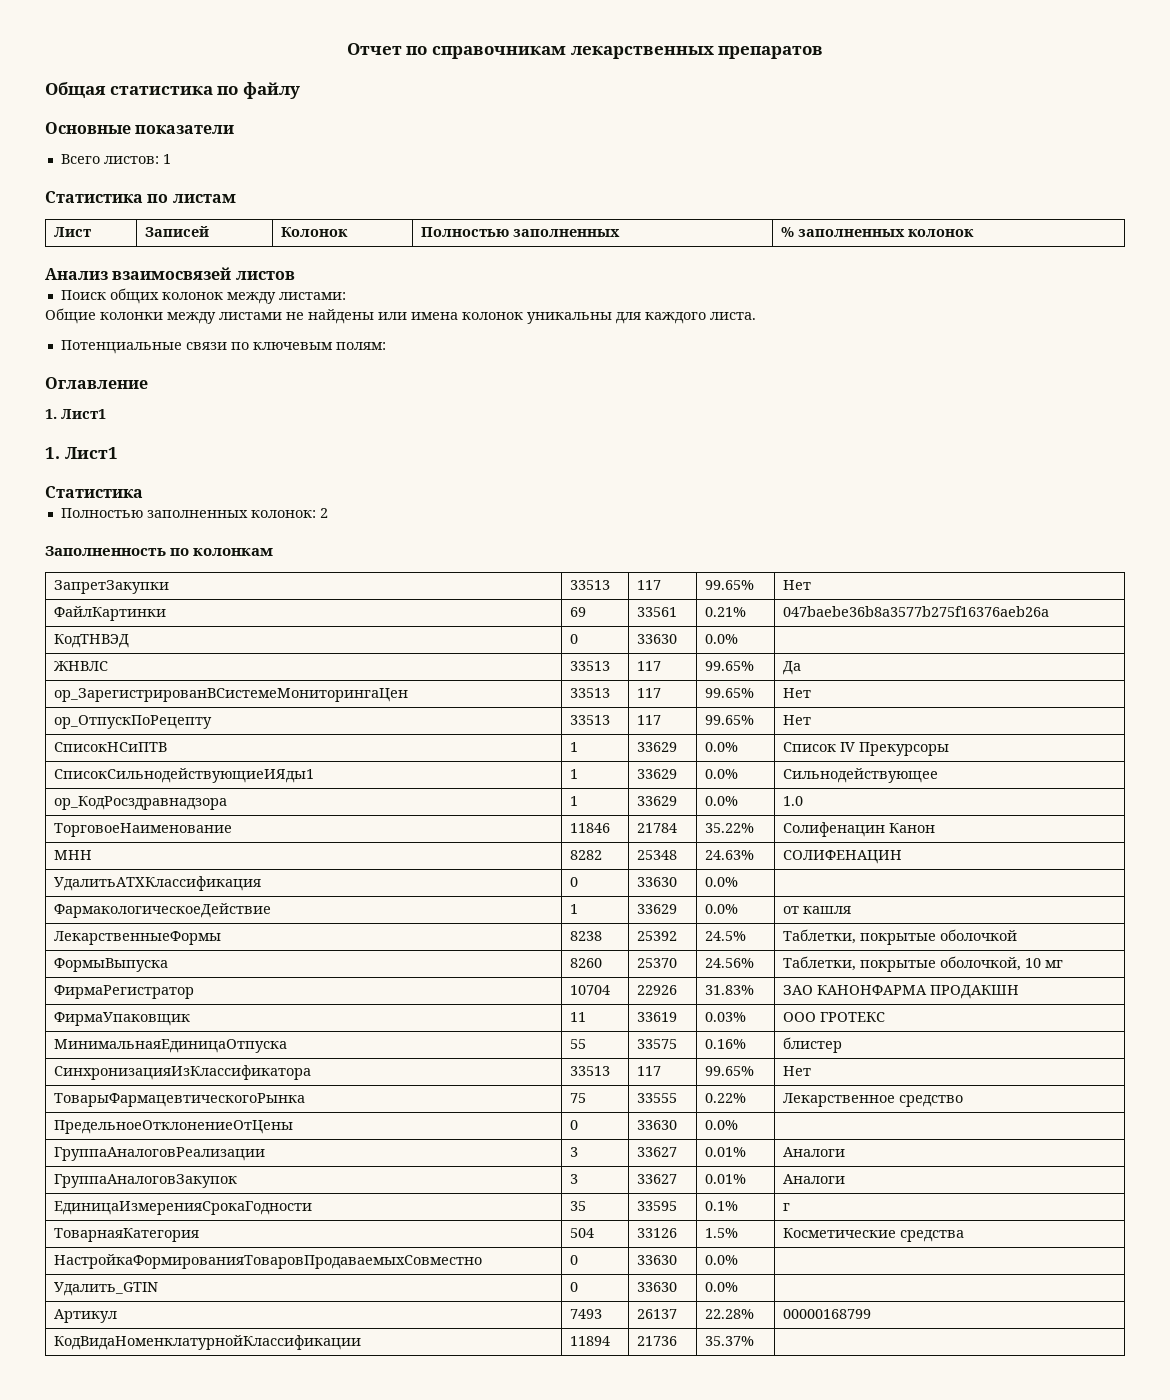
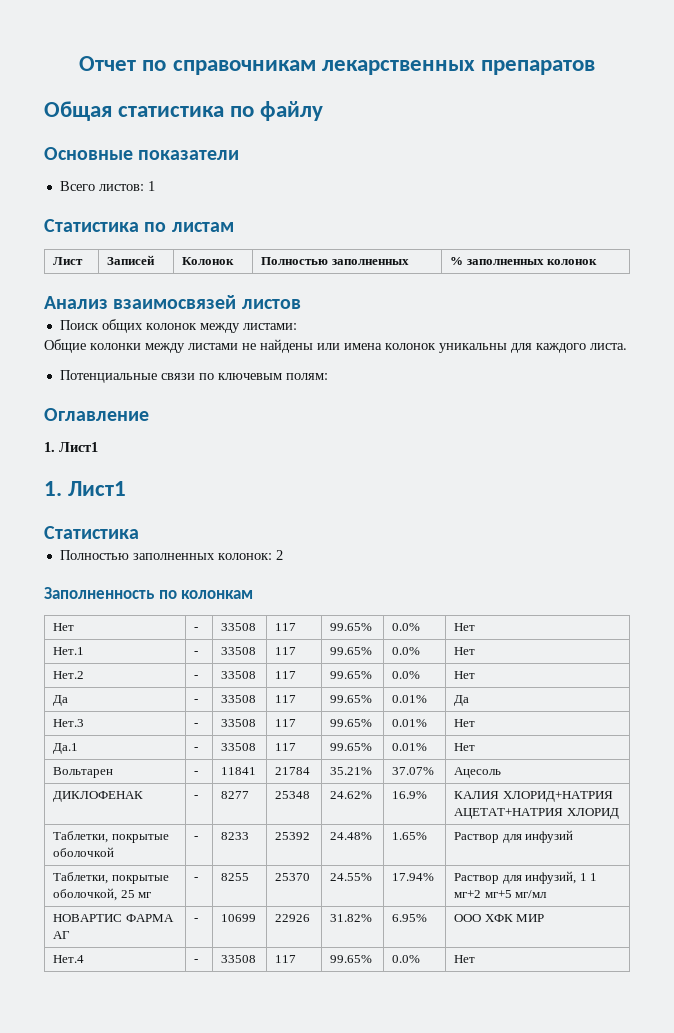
[53,580,169,594] [569,580,610,590] [636,580,661,590] [704,580,754,590] [782,580,811,590] [53,606,166,621] [569,607,586,617] [636,607,677,617] [704,607,746,617] [782,606,1049,617] [53,634,129,648] [569,634,578,644] [636,634,677,644] [704,634,738,644] [53,661,108,671] [569,661,610,671] [636,661,661,671] [704,661,754,671] [782,661,801,675] [53,688,408,702] [569,688,610,698] [636,688,661,698] [704,688,754,698] [782,688,811,698] [53,715,212,729] [569,715,610,725] [636,715,661,725] [704,715,754,725] [782,715,811,725] [53,742,167,752] [569,742,578,752] [636,742,677,752] [704,742,738,752] [782,742,949,756] [53,768,314,783] [569,769,578,779] [636,769,677,779] [704,769,738,779] [782,768,938,783] [53,796,227,810] [569,796,578,806] [636,796,677,806] [704,796,738,806] [782,796,803,806] [53,823,232,837] [569,823,610,833] [636,823,677,833] [704,823,754,833] [782,822,935,837] [53,850,92,860] [569,850,602,860] [636,850,677,860] [704,850,754,860] [782,850,902,864] [53,876,261,891] [569,877,578,887] [636,877,677,887] [704,877,738,887] [53,903,271,918] [569,904,578,914] [636,904,677,914] [704,904,738,914] [782,906,851,914] [53,931,221,945] [569,931,602,941] [636,931,677,941] [704,931,746,941] [782,929,1017,945] [53,958,168,972] [569,958,602,968] [636,958,677,968] [704,958,754,968] [782,956,1063,972] [53,985,194,999] [569,985,610,995] [636,985,677,995] [704,985,754,995] [782,985,1019,999] [53,1012,190,1026] [569,1012,586,1022] [636,1012,677,1022] [704,1012,746,1022] [782,1012,885,1022] [53,1039,287,1053] [569,1039,586,1049] [636,1039,677,1049] [704,1039,746,1049] [782,1037,842,1053] [53,1065,311,1080] [569,1066,610,1076] [636,1066,661,1076] [704,1066,754,1076] [782,1066,811,1076] [53,1093,305,1107] [569,1093,586,1103] [636,1093,677,1103] [704,1093,746,1103] [782,1093,963,1107] [53,1120,293,1134] [569,1120,578,1130] [636,1120,677,1130] [704,1120,738,1130] [53,1147,265,1161] [569,1147,578,1157] [636,1147,677,1157] [704,1147,746,1157] [782,1147,845,1157] [53,1174,237,1188] [569,1174,578,1184] [636,1174,677,1184] [704,1174,746,1184] [782,1174,845,1184] [53,1201,312,1215] [569,1201,586,1211] [636,1201,677,1211] [704,1201,738,1211] [782,1203,790,1211] [53,1228,199,1242] [569,1228,594,1238] [636,1228,677,1238] [704,1228,738,1238] [782,1228,964,1242] [53,1254,482,1269] [569,1255,578,1265] [636,1255,677,1265] [704,1255,738,1265] [53,1282,158,1296] [569,1282,578,1292] [636,1282,677,1292] [704,1282,738,1292] [53,1309,117,1323] [569,1309,602,1319] [636,1309,677,1319] [704,1309,754,1319] [782,1309,871,1319] [53,1335,361,1350] [569,1336,610,1346] [636,1336,677,1346] [704,1336,754,1346] ЗапретЗакупки | 33513 | 117 | 99.65% | Нет // ФайлКартинки | 69 | 33561 | 0.21% | 047baebe36b8a3577b275f16376aeb26a // КодТНВЭД | 0 | 33630 | 0.0% | // ЖНВЛС | 33513 | 117 | 99.65% | Да // ор_ЗарегистрированВСистемеМониторингаЦен | 33513 | 117 | 99.65% | Нет // ор_ОтпускПоРецепту | 33513 | 117 | 99.65% | Нет // СписокНСиПТВ | 1 | 33629 | 0.0% | Список IV Прекурсоры // СписокСильнодействующиеИЯды1 | 1 | 33629 | 0.0% | Сильнодействующее // ор_КодРосздравнадзора | 1 | 33629 | 0.0% | 1.0 // ТорговоеНаименование | 11846 | 21784 | 35.22% | Солифенацин Канон // МНН | 8282 | 25348 | 24.63% | СОЛИФЕНАЦИН // УдалитьАТХКлассификация | 0 | 33630 | 0.0% | // ФармакологическоеДействие | 1 | 33629 | 0.0% | от кашля // ЛекарственныеФормы | 8238 | 25392 | 24.5% | Таблетки, покрытые оболочкой // ФормыВыпуска | 8260 | 25370 | 24.56% | Таблетки, покрытые оболочкой, 10 мг // ФирмаРегистратор | 10704 | 22926 | 31.83% | ЗАО КАНОНФАРМА ПРОДАКШН // ФирмаУпаковщик | 11 | 33619 | 0.03% | ООО ГРОТЕКС // МинимальнаяЕдиницаОтпуска | 55 | 33575 | 0.16% | блистер // СинхронизацияИзКлассификатора | 33513 | 117 | 99.65% | Нет // ТоварыФармацевтическогоРынка | 75 | 33555 | 0.22% | Лекарственное средство // ПредельноеОтклонениеОтЦены | 0 | 33630 | 0.0% | // ГруппаАналоговРеализации | 3 | 33627 | 0.01% | Аналоги // ГруппаАналоговЗакупок | 3 | 33627 | 0.01% | Аналоги // ЕдиницаИзмеренияСрокаГодности | 35 | 33595 | 0.1% | г // ТоварнаяКатегория | 504 | 33126 | 1.5% | Косметические средства // НастройкаФормированияТоваровПродаваемыхСовместно | 0 | 33630 | 0.0% | // Удалить_GTIN | 0 | 33630 | 0.0% | // Артикул | 7493 | 26137 | 22.28% | 00000168799 // КодВидаНоменклатурнойКлассификации | 11894 | 21736 | 35.37% | -> [53,623,75,631] [194,627,199,631] [221,623,257,631] [275,623,297,631] [330,623,373,631] [392,623,421,631] [454,623,476,631] [53,647,85,655] [194,651,199,655] [221,647,257,655] [275,647,297,655] [330,647,373,655] [392,647,421,655] [454,647,476,655] [53,671,85,679] [194,675,199,679] [221,671,257,679] [275,671,297,679] [330,671,373,679] [392,671,421,679] [454,671,476,679] [53,695,69,706] [194,699,199,703] [221,695,257,703] [275,695,297,703] [330,695,373,703] [392,695,428,703] [454,695,470,706] [53,719,85,727] [194,723,199,727] [221,719,257,727] [275,719,297,727] [330,719,373,727] [392,719,428,727] [454,719,476,727] [53,743,79,754] [194,747,199,751] [221,743,257,751] [275,743,297,751] [330,743,373,751] [392,743,428,751] [454,743,476,751] [53,767,114,778] [194,771,199,775] [221,767,257,775] [275,767,311,775] [330,767,373,775] [392,767,435,775] [454,767,502,778] [53,791,144,802] [194,795,199,799] [221,791,250,799] [275,791,311,799] [330,791,373,799] [392,791,428,799] [454,791,613,802] [454,808,619,819] [53,831,169,843] [53,847,115,857] [194,836,199,840] [221,832,250,840] [275,832,311,840] [330,832,373,840] [392,832,428,840] [454,830,574,843] [53,872,169,884] [53,888,152,901] [194,877,199,881] [221,873,250,881] [275,873,311,881] [330,873,373,881] [392,873,435,881] [454,871,598,884] [454,890,548,898] [53,914,174,922] [53,931,71,939] [194,918,199,922] [221,914,257,922] [275,914,311,922] [330,914,373,922] [392,914,428,922] [454,914,545,922] [53,955,85,963] [194,959,199,963] [221,955,257,963] [275,955,297,963] [330,955,373,963] [392,955,421,963] [454,955,476,963] Нет | - | 33508 | 117 | 99.65% | 0.0% | Нет // Нет.1 | - | 33508 | 117 | 99.65% | 0.0% | Нет // Нет.2 | - | 33508 | 117 | 99.65% | 0.0% | Нет // Да | - | 33508 | 117 | 99.65% | 0.01% | Да // Нет.3 | - | 33508 | 117 | 99.65% | 0.01% | Нет // Да.1 | - | 33508 | 117 | 99.65% | 0.01% | Нет // Вольтарен | - | 11841 | 21784 | 35.21% | 37.07% | Ацесоль // ДИКЛОФЕНАК | - | 8277 | 25348 | 24.62% | 16.9% | КАЛИЯ ХЛОРИД+НАТРИЯ АЦЕТАТ+НАТРИЯ ХЛОРИД // Таблетки, покрытые оболочкой | - | 8233 | 25392 | 24.48% | 1.65% | Раствор для инфузий // Таблетки, покрытые оболочкой, 25 мг | - | 8255 | 25370 | 24.55% | 17.94% | Раствор для инфузий, 1 1 мг+2 мг+5 мг/мл // НОВАРТИС ФАРМА АГ | - | 10699 | 22926 | 31.82% | 6.95% | ООО ХФК МИР // Нет.4 | - | 33508 | 117 | 99.65% | 0.0% | Нет

